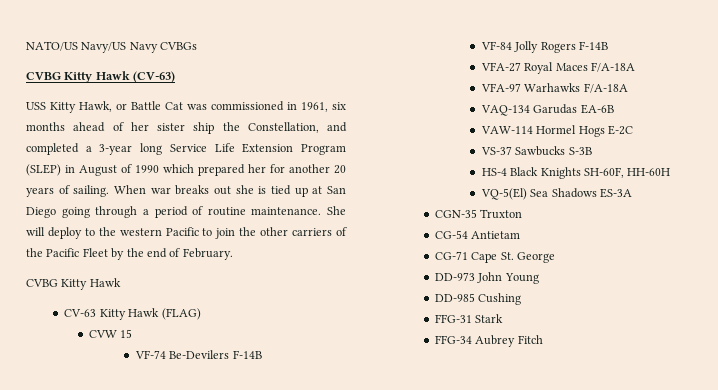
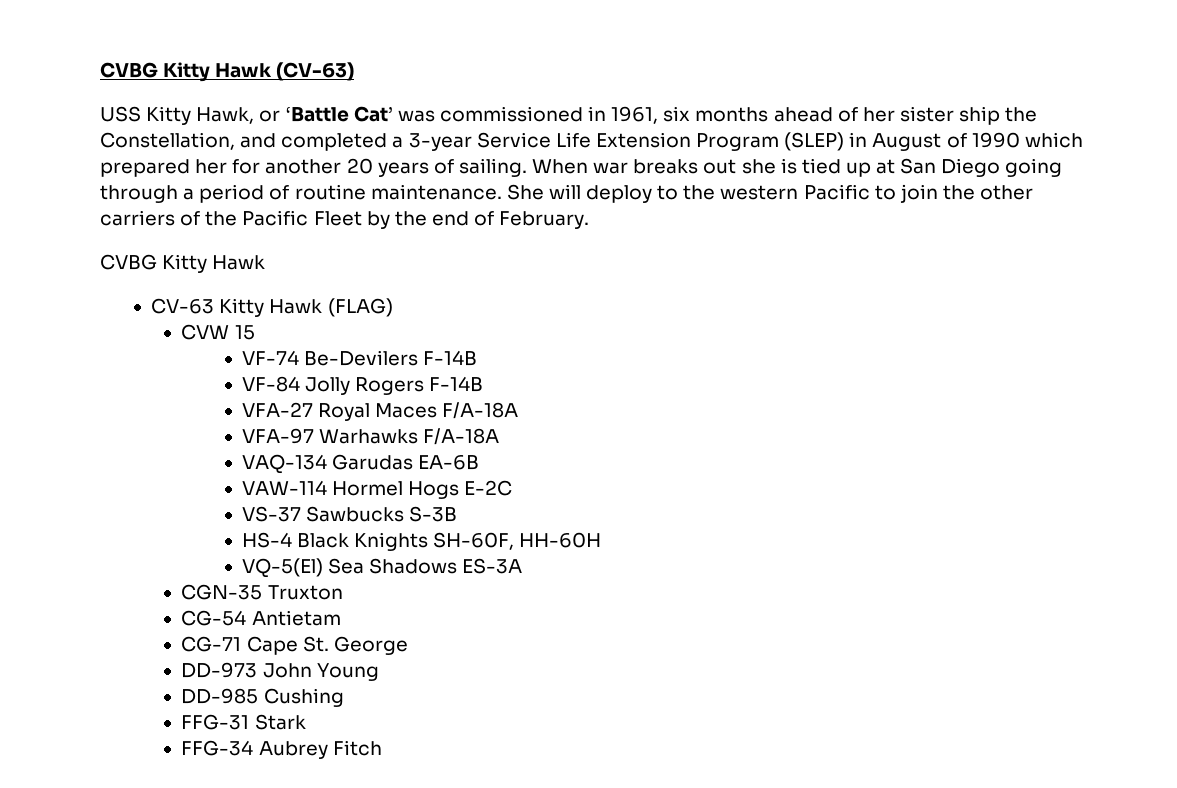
[26,41,198,53] NATO/US Navy/US Navy CVBGs // -> (100, 70) none
[131,101,183,110] Battle Cat -> [285,106,393,122] ‘Battle Cat’
[140,143,163,155] long -> (472, 142) none

